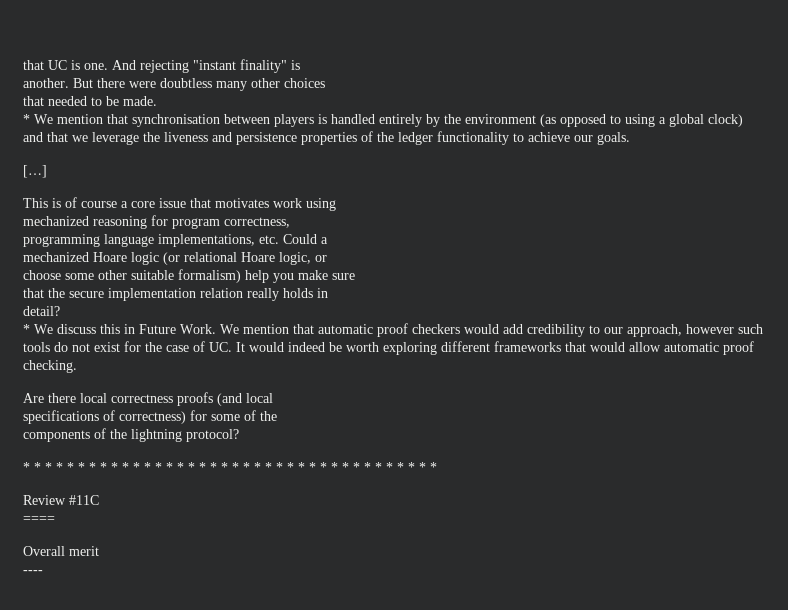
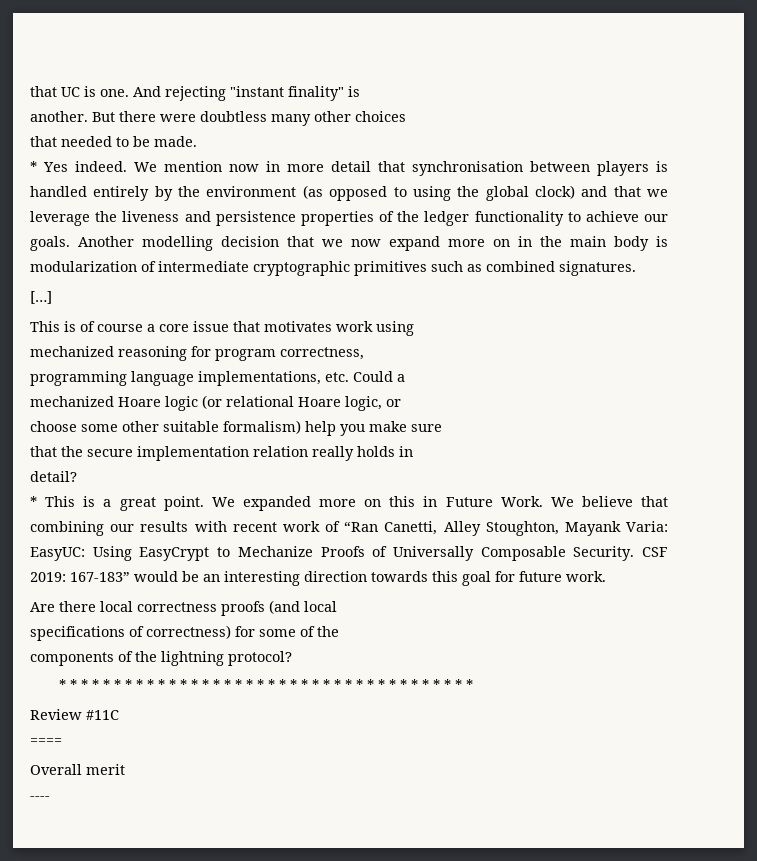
[34,114,103,124] We mention -> [43,161,371,172] Yes indeed. We mention now in more detail
[659,117,666,124] a -> [457,186,480,197] the
(630, 138) none -> [78,236,668,251] [30,261,636,276] Another modelling decision that we now expand more on in the main body is modularization of intermediate cryptographic primitives such as combined signatures.
[34,324,96,334] We discuss -> [45,496,382,511] This is a great point. We expanded more on
[243,323,763,337] [23,341,754,355] [23,360,77,373] mention that automatic proof checkers would add credibility to our approach, however such tools do not exist for the case of UC. It would indeed be worth exploring different frameworks that would allow automatic proof checking. -> [581,496,668,507] [30,521,668,536] [30,546,668,561] [30,571,606,586] believe that combining our results with recent work of “Ran Canetti, Alley Stoughton, Mayank Varia: EasyUC: Using EasyCrypt to Mechanize Proofs of Universally Composable Security. CSF 2019: 167-183” would be an interesting direction towards this goal for future work.

